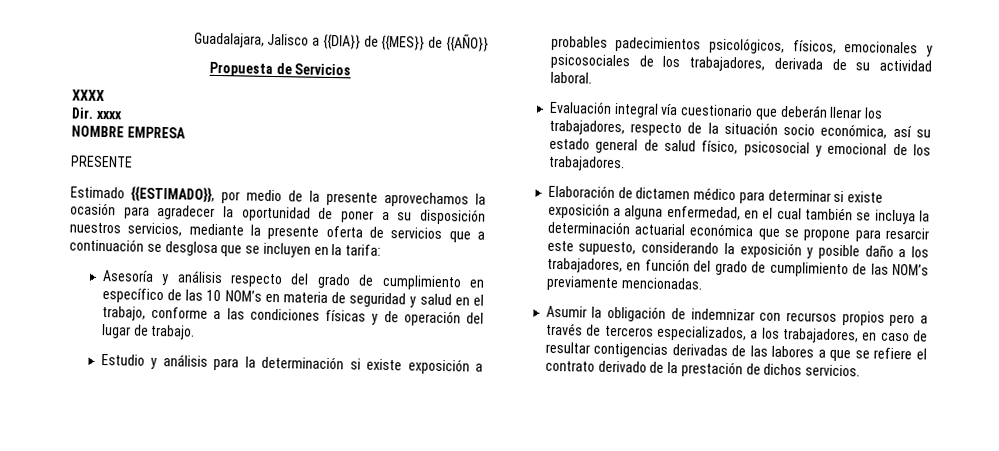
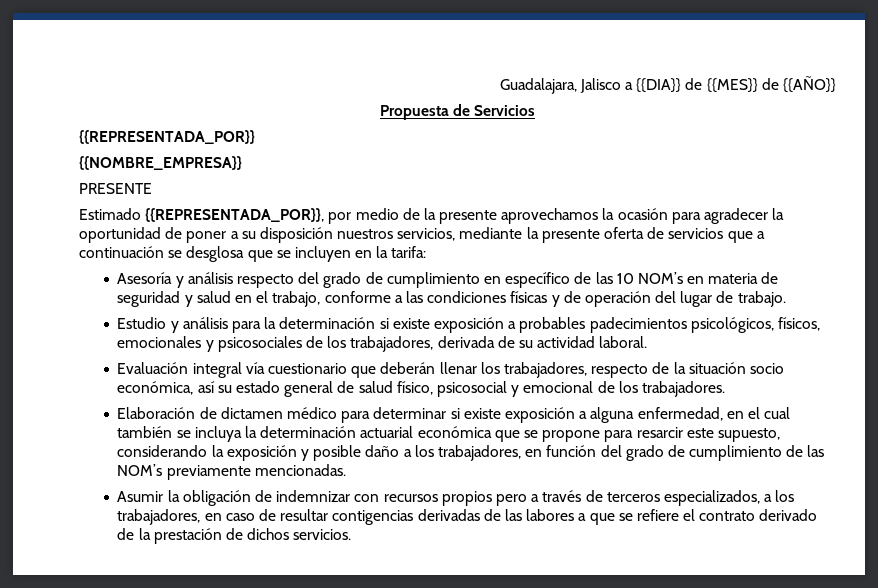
[72,89,105,102] [71,107,122,120] [71,125,186,139] XXXX // Dir. xxxx // NOMBRE EMPRESA -> [79,130,255,144] [79,156,242,170] {{REPRESENTADA_POR}} // {{NOMBRE_EMPRESA}}
[131,185,215,203] {{ESTIMADO}}, -> [145,208,325,222] {{REPRESENTADA_POR}},

